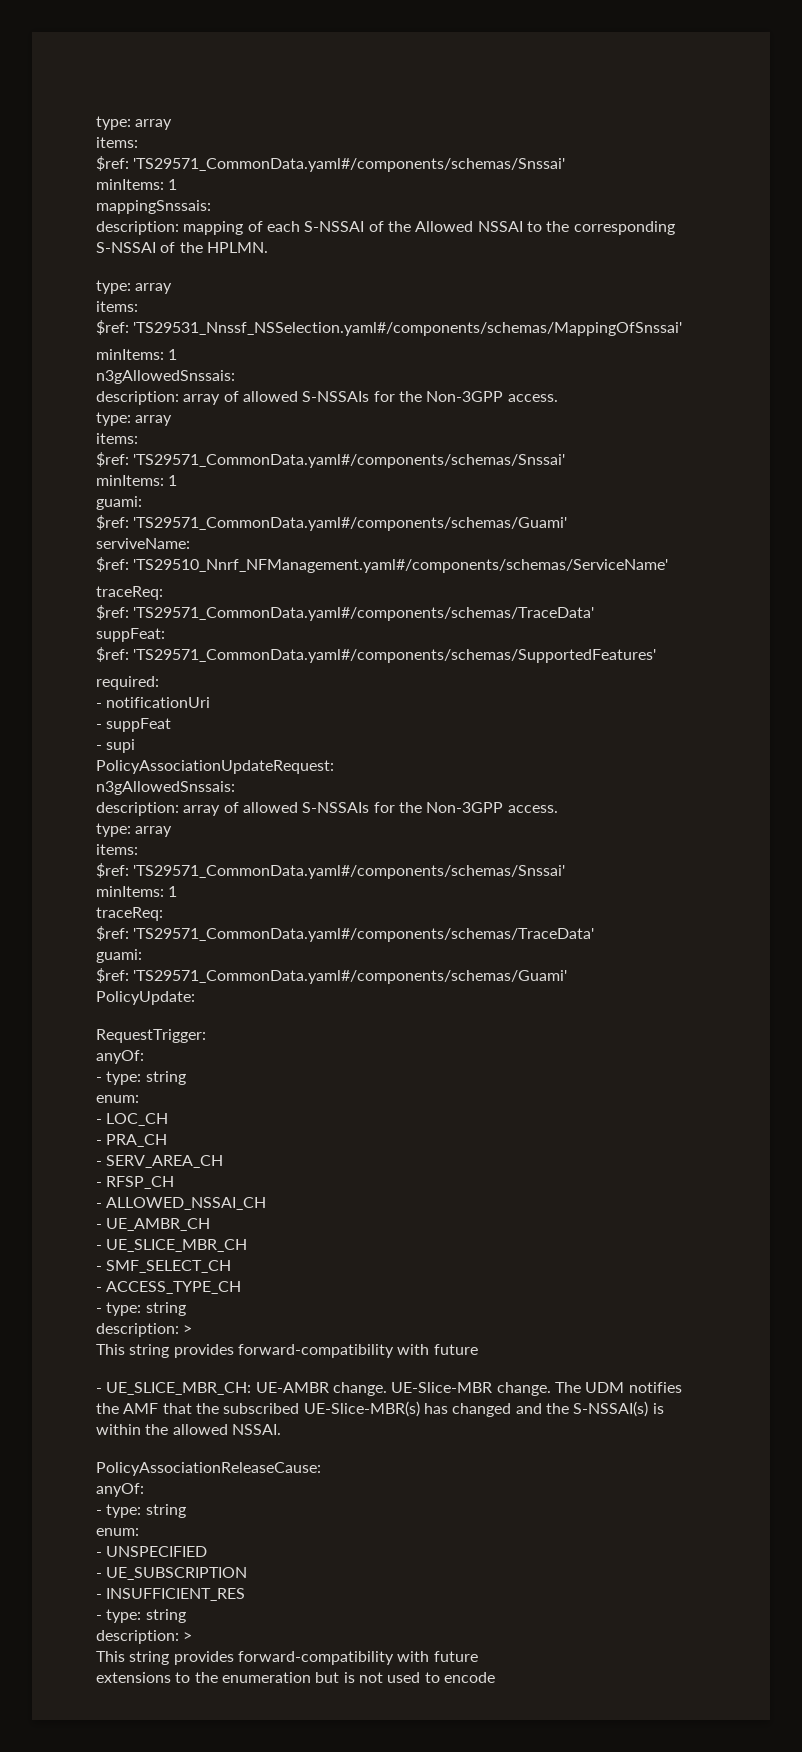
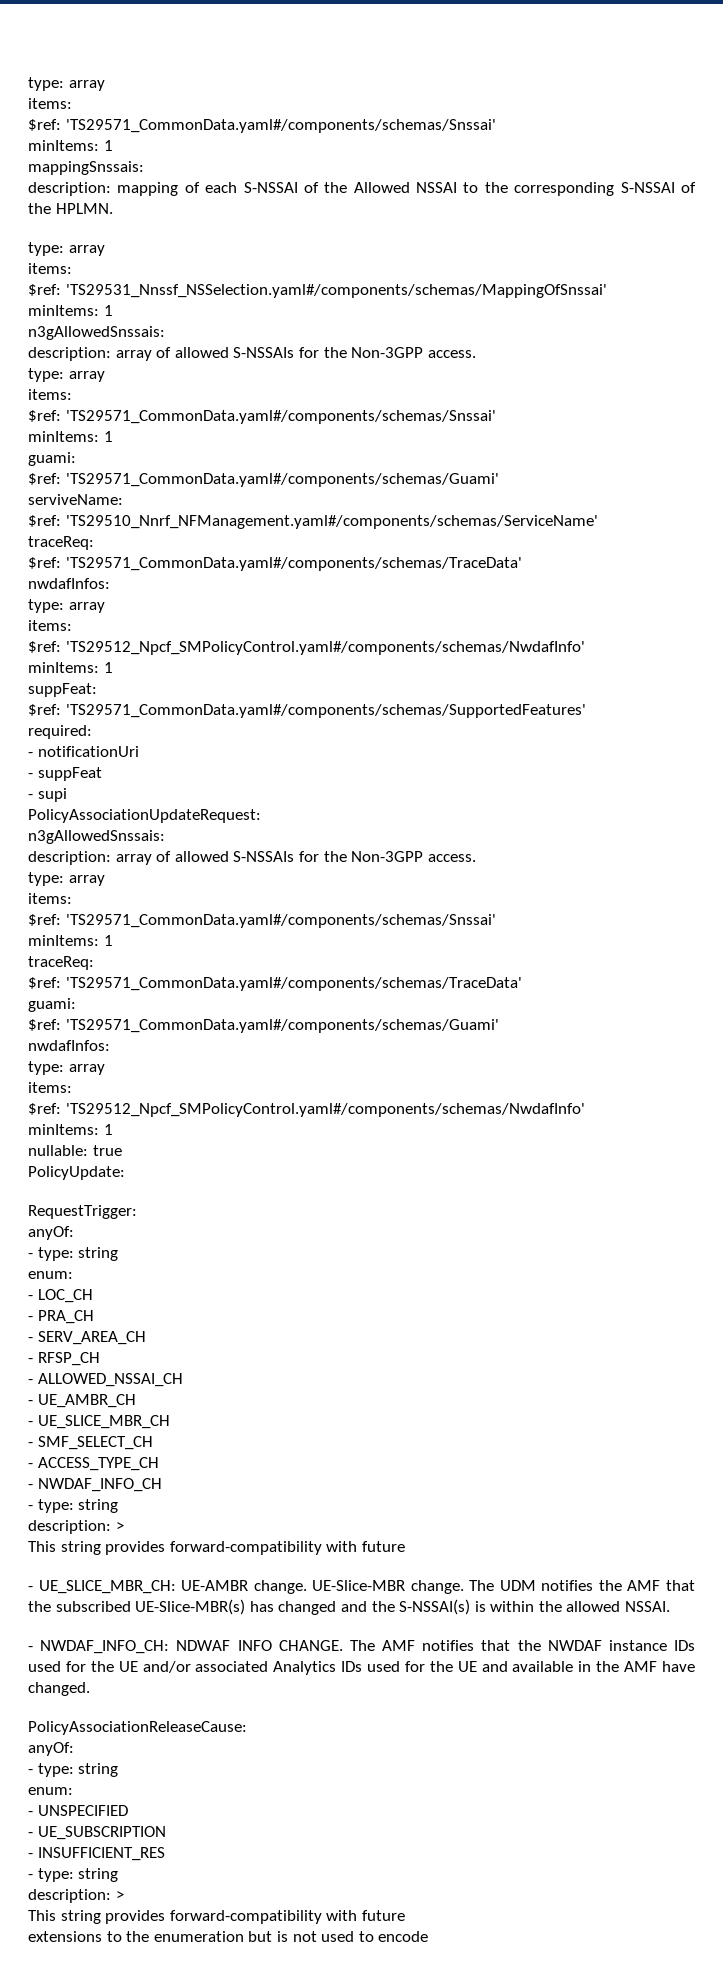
(595, 614) none -> [28,578,110,589] [28,599,105,613] [28,620,72,631] [28,641,585,655] [28,662,113,673] // nwdafInfos: // type: array // items: // $ref: 'TS29512_Npcf_SMPolicyControl.yaml#/components/schemas/NwdafInfo' // minItems: 1
(568, 977) none -> [28,1040,110,1051] [28,1061,105,1075] [28,1082,72,1093] [28,1103,585,1117] [28,1124,113,1135] [28,1145,122,1156] // nwdafInfos: // type: array // items: // $ref: 'TS29512_Npcf_SMPolicyControl.yaml#/components/schemas/NwdafInfo' // minItems: 1 // nullable: true
(242, 1287) none -> [28,1478,162,1492] // - NWDAF_INFO_CH
(281, 1429) none -> [28,1640,695,1654] [28,1661,695,1675] [28,1682,90,1696] // - NWDAF_INFO_CH: NDWAF INFO CHANGE. The AMF notifies that the NWDAF instance IDs used for the UE and/or associated Analytics IDs used for the UE and available in the AMF have changed.

